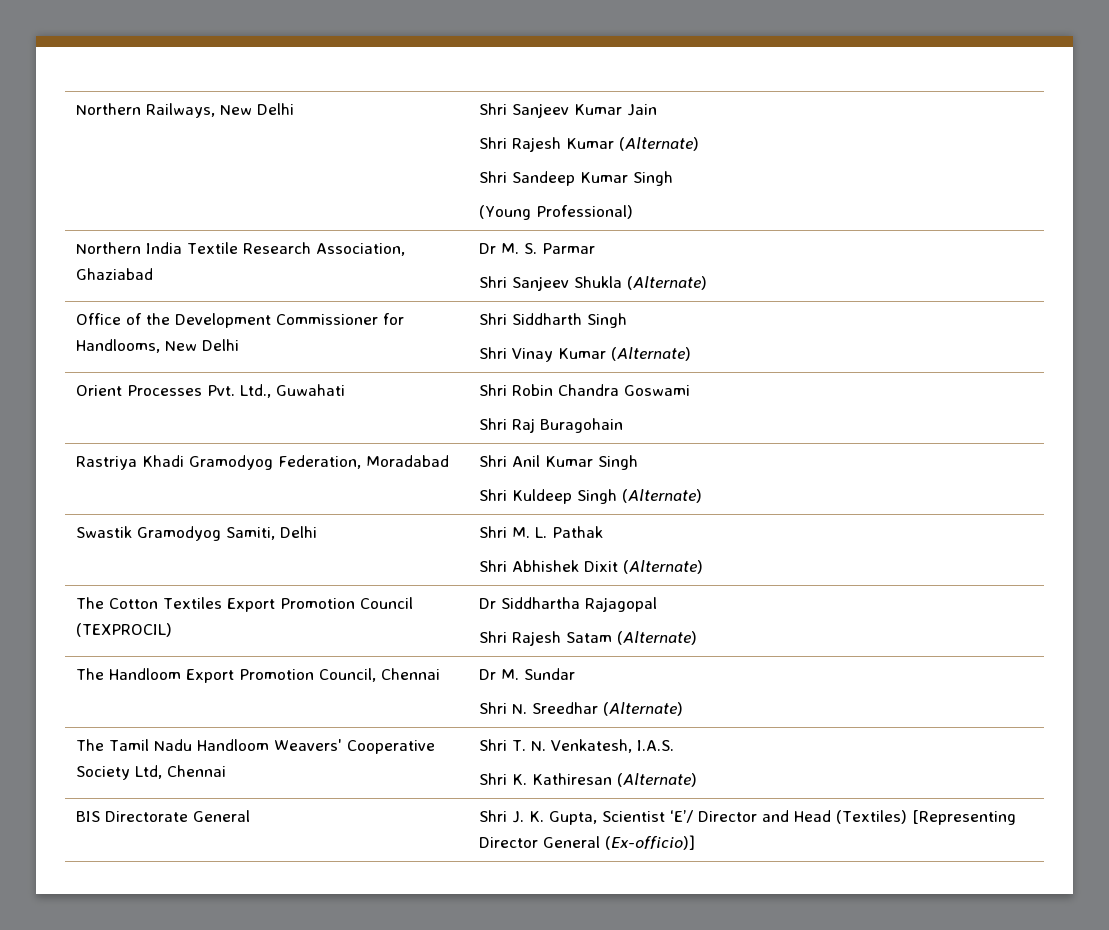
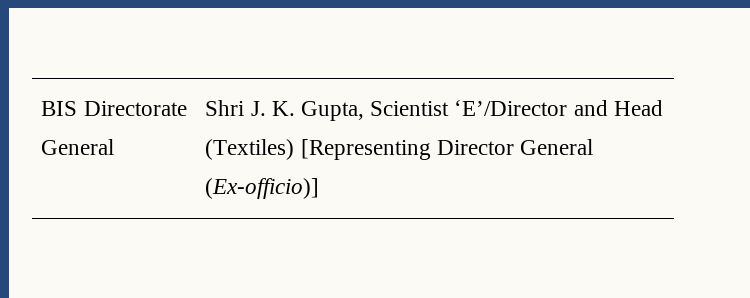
[75,103,294,118] [478,103,657,118] [478,137,699,152] [478,171,673,186] [478,205,633,220] [75,242,405,256] [75,268,153,280] [478,243,595,254] [478,276,707,291] [75,313,404,328] [75,339,239,353] [478,313,627,328] [478,347,691,362] [75,384,345,398] [478,384,690,396] [478,418,623,433] [75,455,449,470] [478,455,638,470] [478,489,702,504] [75,526,317,541] [478,526,603,538] [478,560,703,574] [75,597,413,612] [75,623,172,637] [478,597,657,612] [478,631,697,646] [75,668,440,683] [478,668,575,680] [478,702,683,716] [75,739,435,754] [75,765,226,780] [478,739,674,753] [478,773,697,787] Northern Railways, New Delhi | Shri Sanjeev Kumar Jain // Shri Rajesh Kumar (Alternate) // Shri Sandeep Kumar Singh // (Young Professional) // Northern India Textile Research Association, Ghaziabad | Dr M. S. Parmar // Shri Sanjeev Shukla (Alternate) // Office of the Development Commissioner for Handlooms, New Delhi | Shri Siddharth Singh // Shri Vinay Kumar (Alternate) // Orient Processes Pvt. Ltd., Guwahati | Shri Robin Chandra Goswami // Shri Raj Buragohain // Rastriya Khadi Gramodyog Federation, Moradabad | Shri Anil Kumar Singh // Shri Kuldeep Singh (Alternate) // Swastik Gramodyog Samiti, Delhi | Shri M. L. Pathak // Shri Abhishek Dixit (Alternate) // The Cotton Textiles Export Promotion Council (TEXPROCIL) | Dr Siddhartha Rajagopal // Shri Rajesh Satam (Alternate) // The Handloom Export Promotion Council, Chennai | Dr M. Sundar // Shri N. Sreedhar (Alternate) // The Tamil Nadu Handloom Weavers' Cooperative Society Ltd, Chennai | Shri T. N. Venkatesh, I.A.S. // Shri K. Kathiresan (Alternate) // -> (41, 108) none
[669,810,757,823] ‘E’/ Director -> [454,100,568,116] ‘E’/Director

